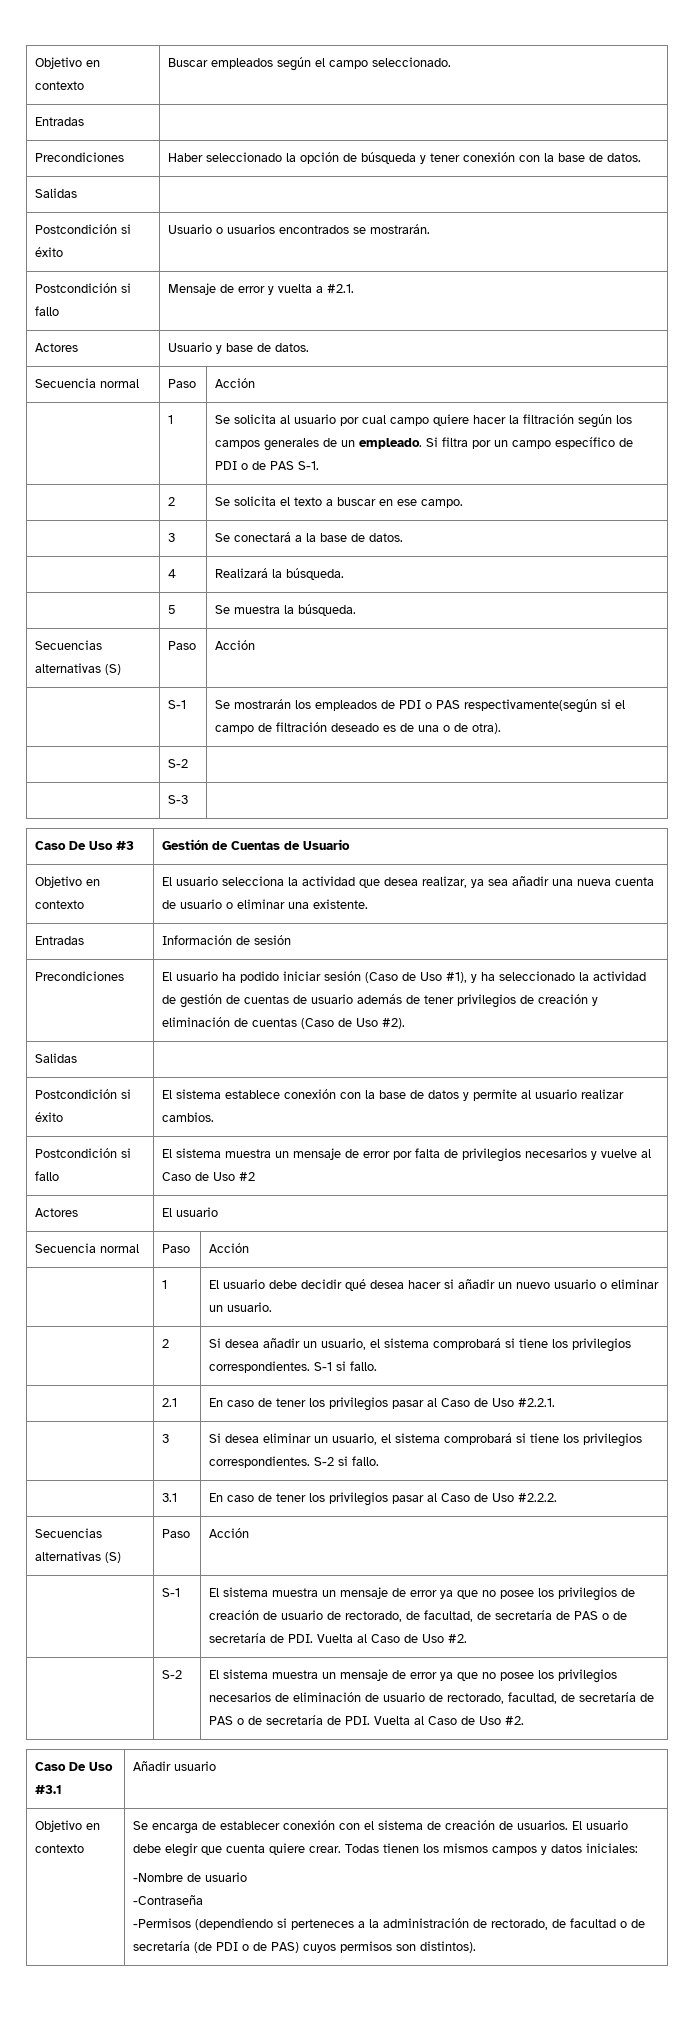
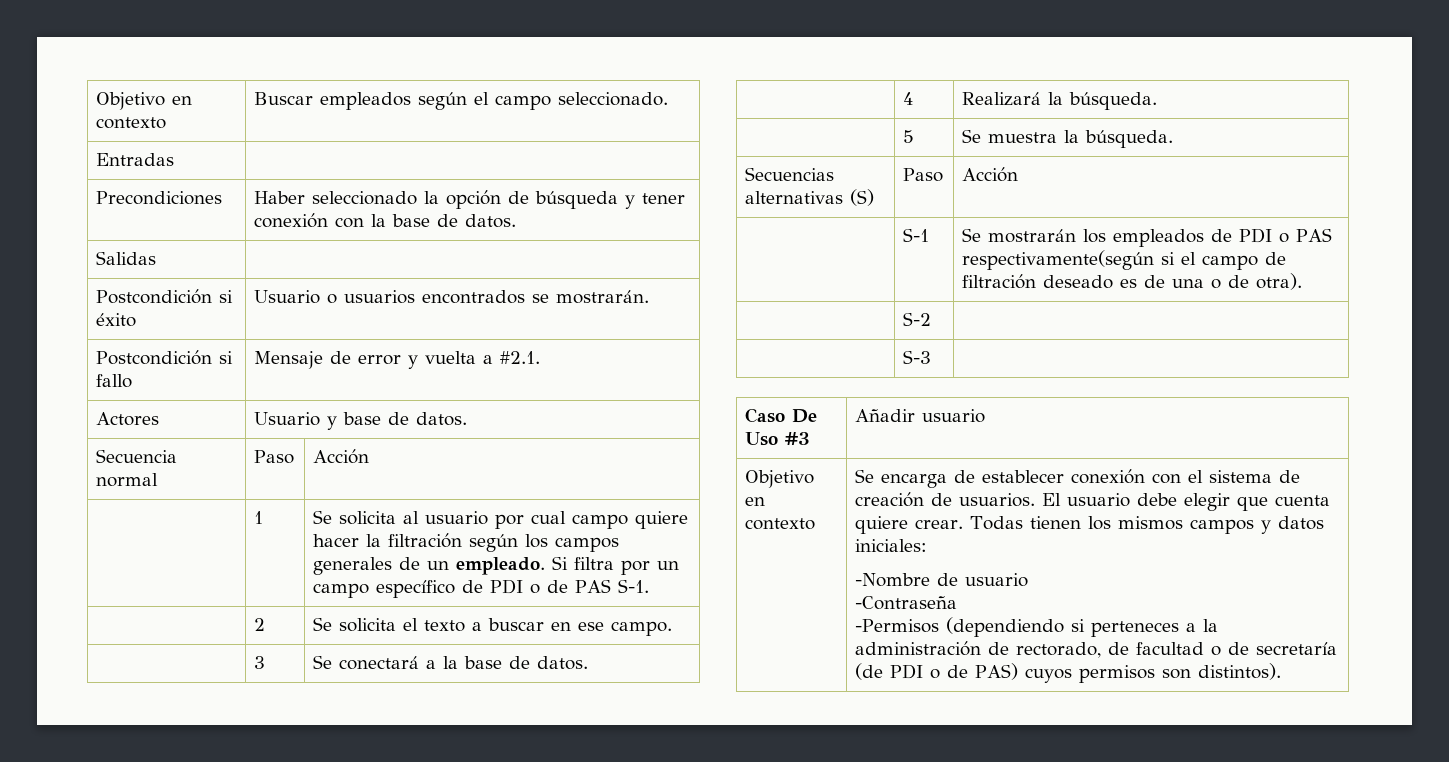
[162,839,351,850] [35,876,101,888] [35,900,85,909] [162,876,655,888] [162,899,369,909] [35,936,85,945] [162,935,292,945] [35,971,125,981] [162,971,647,983] [162,994,599,1008] [162,1017,406,1029] [35,1053,78,1063] [35,1089,132,1099] [35,1112,64,1122] [162,1089,625,1101] [162,1112,215,1122] [35,1148,132,1158] [35,1171,60,1181] [162,1148,652,1162] [162,1172,256,1181] [35,1208,79,1217] [162,1207,219,1217] [35,1243,140,1253] [162,1244,191,1253] [209,1243,250,1253] [162,1280,168,1289] [209,1279,660,1291] [209,1302,273,1312] [162,1339,170,1348] [209,1338,632,1352] [209,1361,378,1373] [162,1398,178,1407] [209,1397,556,1411] [162,1434,170,1443] [209,1433,643,1447] [209,1456,380,1468] [162,1493,178,1502] [209,1492,558,1506] [35,1528,103,1538] [35,1551,122,1563] [162,1529,191,1538] [209,1528,250,1538] [162,1588,181,1597] [209,1587,636,1601] [209,1610,628,1622] [209,1633,468,1643] [162,1670,183,1679] [209,1669,618,1683] [209,1692,655,1704] [209,1715,525,1725] [35,1762,114,1771] [35,1785,63,1794] | Gestión de Cuentas de Usuario // Objetivo en contexto | El usuario selecciona la actividad que desea realizar, ya sea añadir una nueva cuenta de usuario o eliminar una existente. // Entradas | Información de sesión // Precondiciones | El usuario ha podido iniciar sesión (Caso de Uso #1), y ha seleccionado la actividad de gestión de cuentas de usuario además de tener privilegios de creación y eliminación de cuentas (Caso de Uso #2). // Salidas | // Postcondición si éxito | El sistema establece conexión con la base de datos y permite al usuario realizar cambios. // Postcondición si fallo | El sistema muestra un mensaje de error por falta de privilegios necesarios y vuelve al Caso de Uso #2 // Actores | El usuario // Secuencia normal | Paso | Acción // | 1 | El usuario debe decidir qué desea hacer si añadir un nuevo usuario o eliminar un usuario. // | 2 | Si desea añadir un usuario, el sistema comprobará si tiene los privilegios correspondientes. S-1 si fallo. // | 2.1 | En caso de tener los privilegios pasar al Caso de Uso #2.2.1. // | 3 | Si desea eliminar un usuario, el sistema comprobará si tiene los privilegios correspondientes. S-2 si fallo. // | 3.1 | En caso de tener los privilegios pasar al Caso de Uso #2.2.2. // Secuencias alternativas (S) | Paso | Acción // | S-1 | El sistema muestra un mensaje de error ya que no posee los privilegios de creación de usuario de rectorado, de facultad, de secretaría de PAS o de secretaría de PDI. Vuelta al Caso de Uso #2. // | S-2 | El sistema muestra un mensaje de error ya que no posee los privilegios necesarios de eliminación de usuario de rectorado, facultad, de secretaría de PAS o de secretaría de PDI. Vuelta al Caso de Uso #2. // Caso De Uso #3.1 -> (810, 438) none

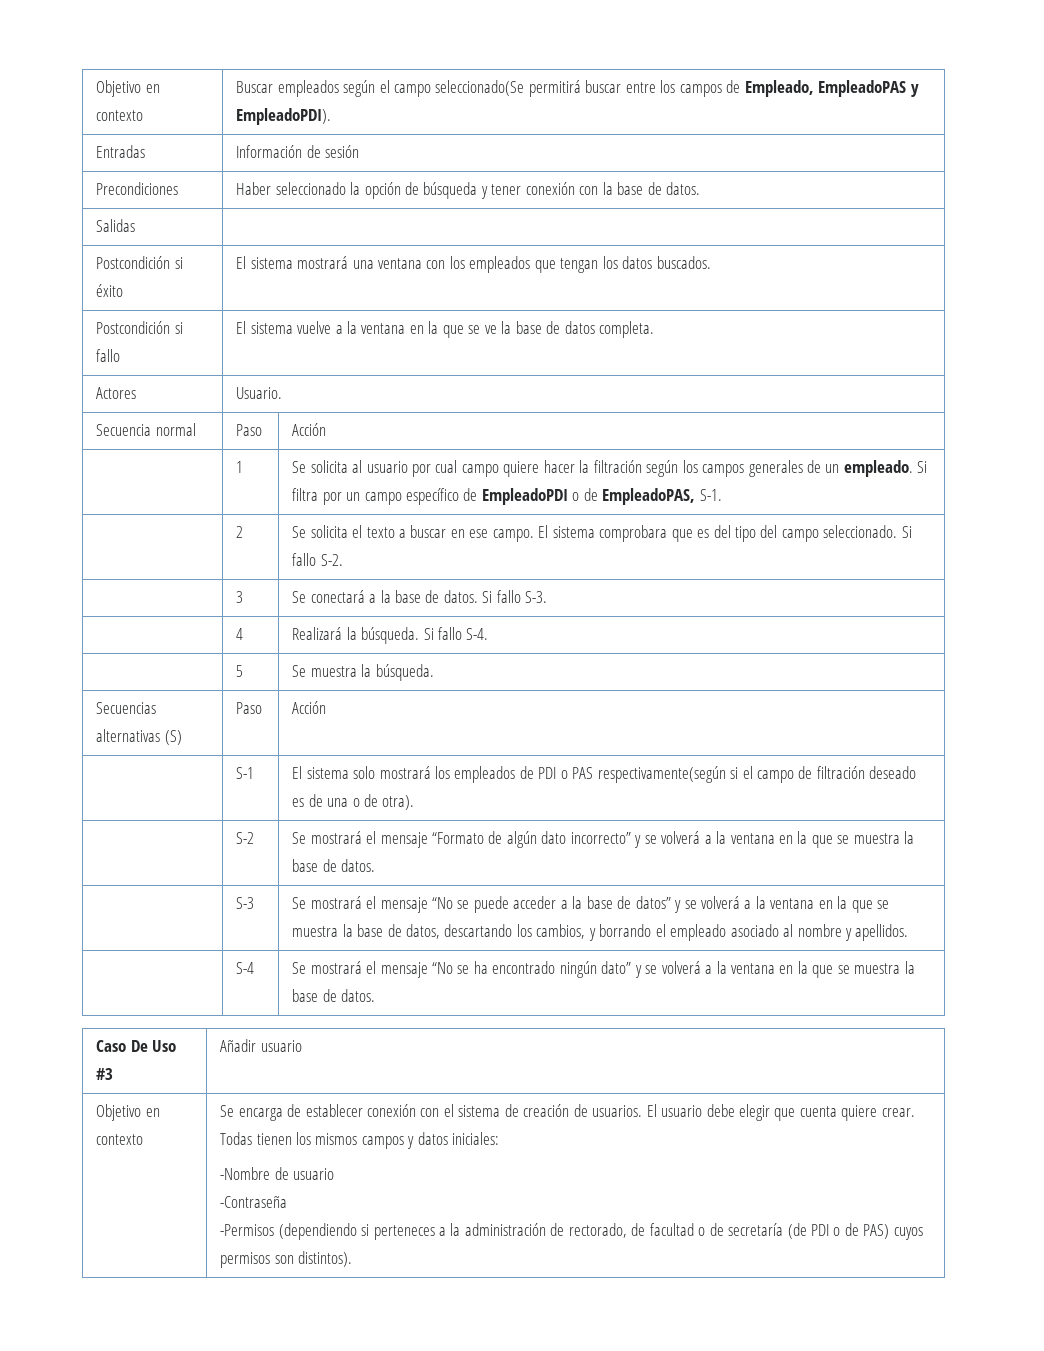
[557,92,668,106] [95,153,174,166] seleccionado. // Entradas | -> [435,80,919,97] [236,108,332,125] [96,145,146,158] [236,145,360,158] seleccionado(Se permitirá buscar entre los campos de Empleado, EmpleadoPAS y EmpleadoPDI). // Entradas | Información de sesión
[253,290,649,304] [95,350,233,365] [95,374,132,388] [253,351,540,369] [95,412,159,426] [253,412,467,430] Usuario o usuarios encontrados se mostrarán. // Postcondición si fallo | Mensaje de error y vuelta a #2.1. // Actores | Usuario y base de datos. -> [236,256,711,273] [96,321,183,334] [96,349,121,362] [236,321,654,338] [96,387,137,399] [236,387,283,399] El sistema mostrará una ventana con los empleados que tengan los datos buscados. // Postcondición si fallo | El sistema vuelve a la ventana en la que se ve la base de datos completa. // Actores | Usuario.
[489,579,611,594] PDI o de PAS -> [481,488,696,505] EmpleadoPDI o de EmpleadoPAS,
(672, 628) none -> [538,525,912,542] [292,553,343,566] El sistema comprobara que es del tipo del campo seleccionado. Si fallo S-2.
(588, 663) none -> [482,590,548,603] Si fallo S-3.
(1157, 101) none -> [423,627,489,640] Si fallo S-4.
[961,228,1076,243] Se mostrarán -> [292,766,431,779] El sistema solo mostrará
[902,350,931,364] // | S-3 | -> [292,831,915,848] [292,859,376,872] [236,897,255,909] [292,896,890,913] [292,924,909,941] [236,962,255,974] [292,961,915,978] [292,989,376,1002] Se mostrará el mensaje “Formato de algún dato incorrecto” y se volverá a la ventana en la que se muestra la base de datos. // | S-3 | Se mostrará el mensaje “No se puede acceder a la base de datos” y se volverá a la ventana en la que se muestra la base de datos, descartando los cambios, y borrando el empleado asociado al nombre y apellidos. // | S-4 | Se mostrará el mensaje “No se ha encontrado ningún dato” y se volverá a la ventana en la que se muestra la base de datos.

